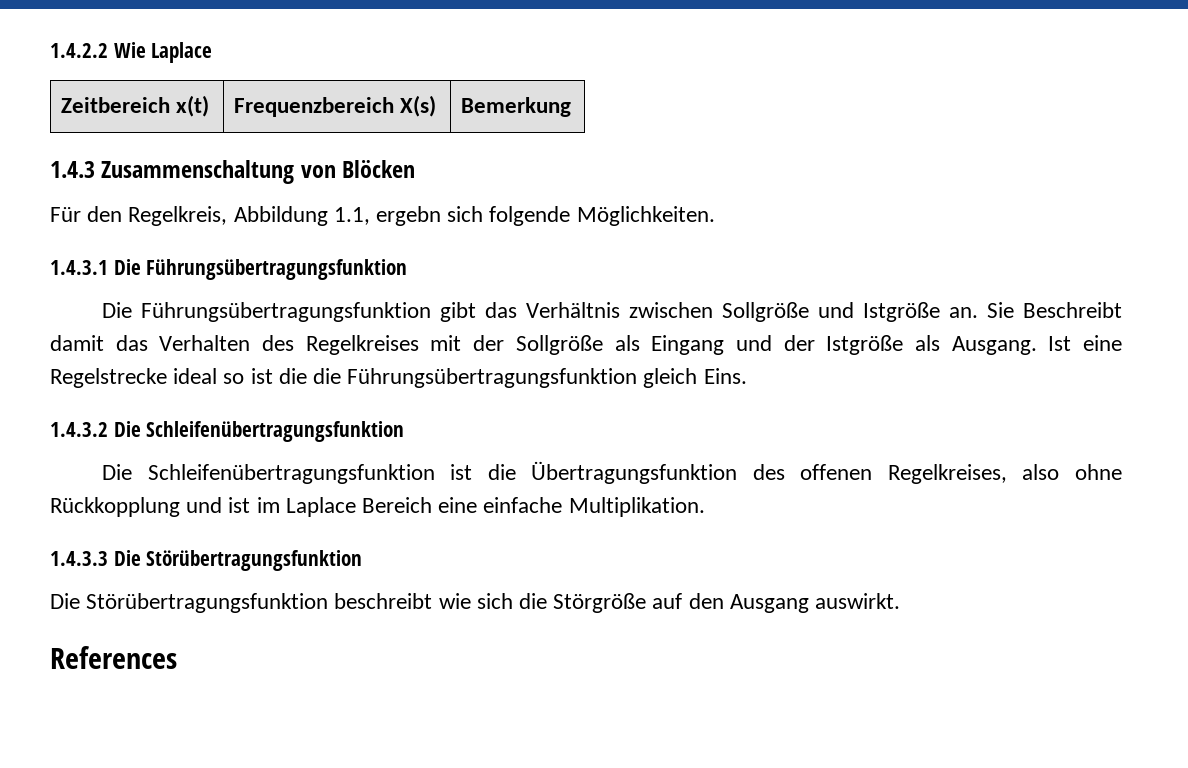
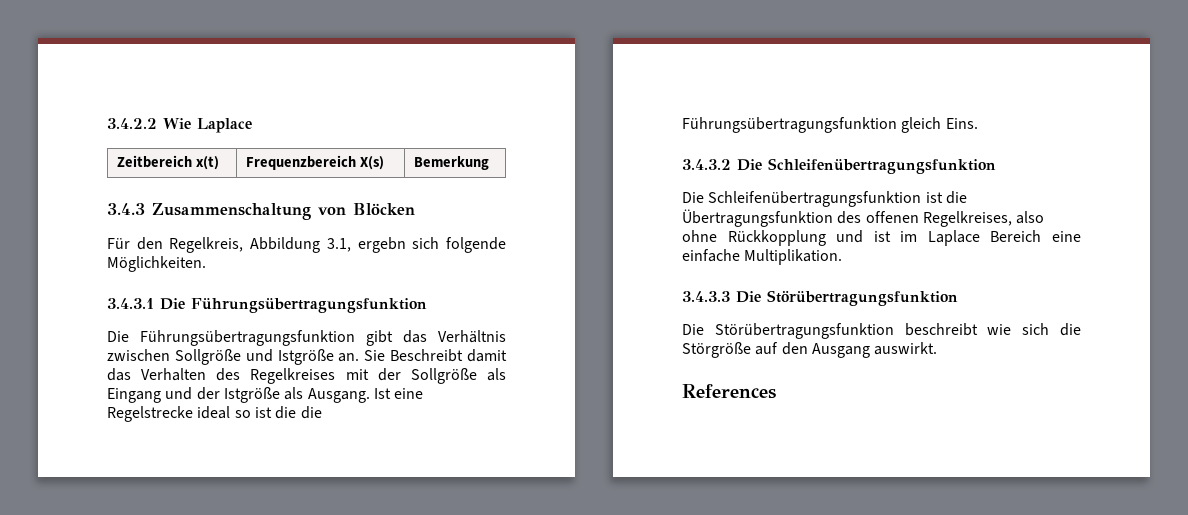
[50,43,108,58] 1.4.2.2 -> [107,118,157,129] 3.4.2.2
[50,161,95,178] 1.4.3 -> [107,203,145,215] 3.4.3
[333,207,370,225] 1.1, -> [326,238,351,252] 3.1,
[50,260,108,275] 1.4.3.1 -> [107,298,154,309] 3.4.3.1
[50,422,108,437] 1.4.3.2 -> [682,159,731,170] 3.4.3.2
[50,551,108,566] 1.4.3.3 -> [682,291,730,302] 3.4.3.3

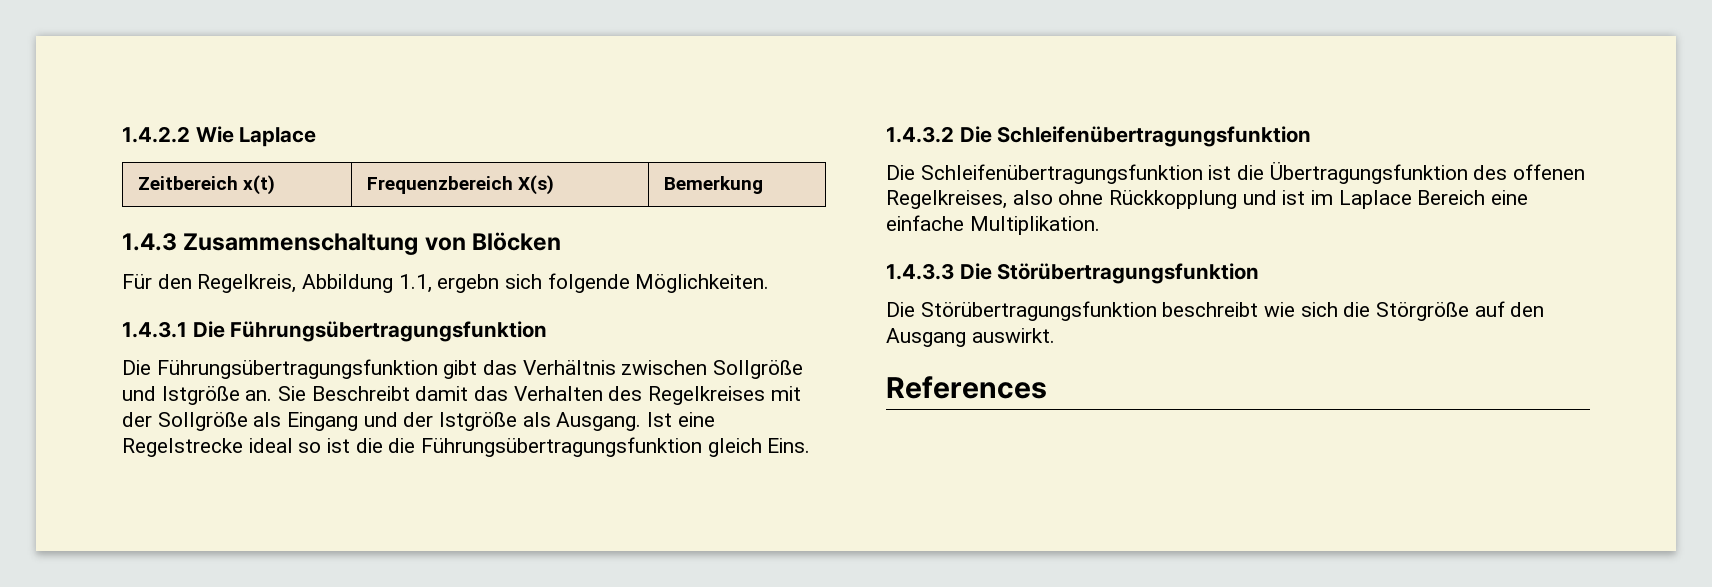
[107,118,157,129] 3.4.2.2 -> [122,126,190,143] 1.4.2.2
[107,203,145,215] 3.4.3 -> [122,233,177,251] 1.4.3
[326,238,351,252] 3.1, -> [398,274,432,293] 1.1,
[107,298,154,309] 3.4.3.1 -> [122,321,187,338] 1.4.3.1
[682,159,731,170] 3.4.3.2 -> [886,126,954,143] 1.4.3.2
[682,291,730,302] 3.4.3.3 -> [886,263,954,280] 1.4.3.3

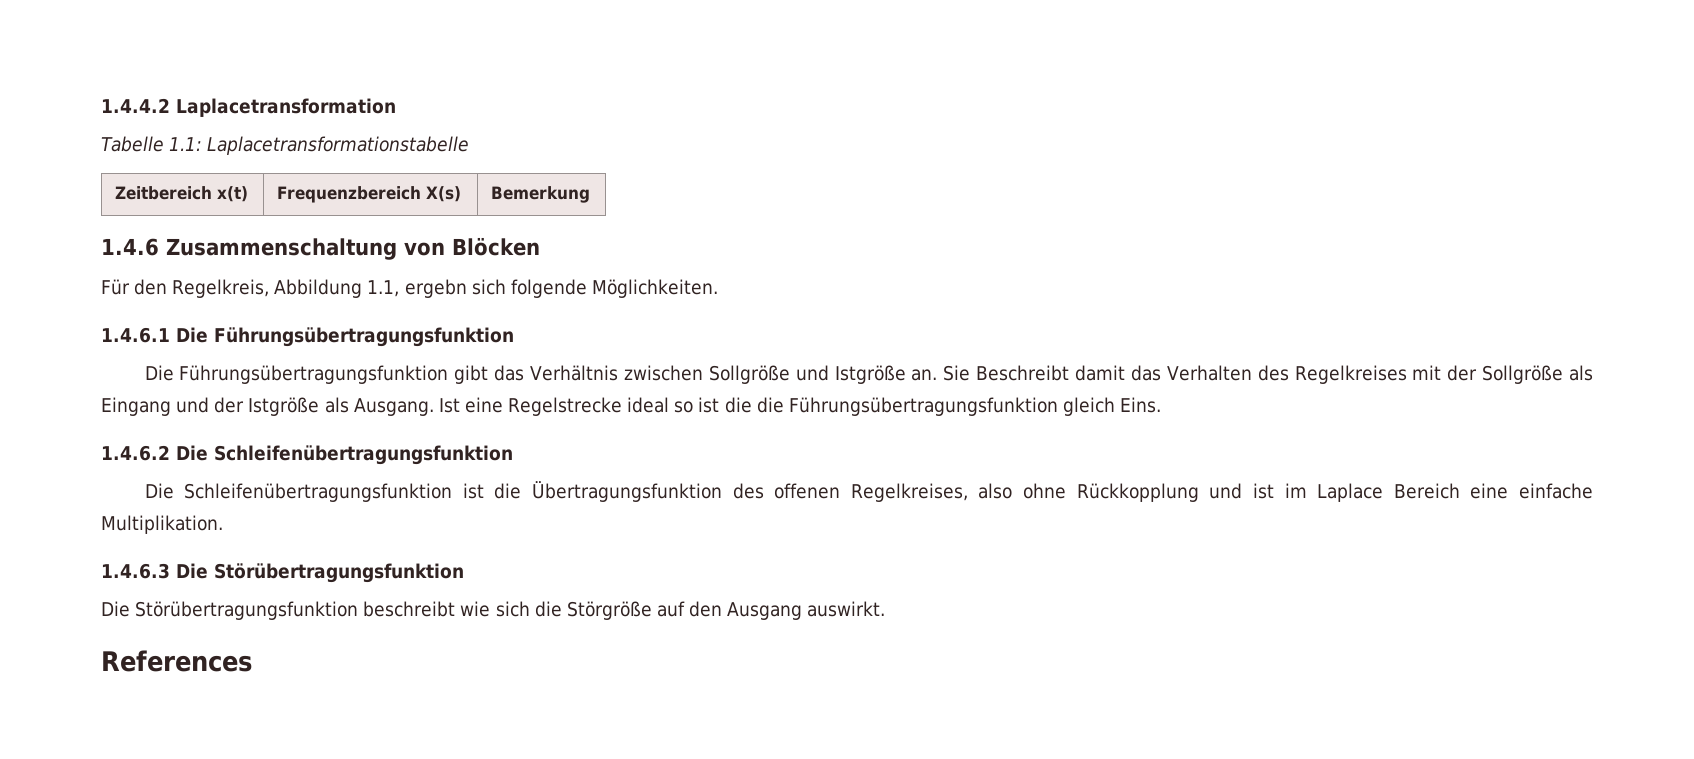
[122,126,317,147] 1.4.2.2 Wie Laplace -> [101,98,396,117] [101,136,470,155] 1.4.4.2 Laplacetransformation // Tabelle 1.1: Laplacetransformationstabelle
[122,233,177,251] 1.4.3 -> [101,238,159,256] 1.4.6
[122,321,187,338] 1.4.3.1 -> [101,327,170,343] 1.4.6.1
[886,126,954,143] 1.4.3.2 -> [101,445,170,461] 1.4.6.2
[886,263,954,280] 1.4.3.3 -> [101,563,170,579] 1.4.6.3

